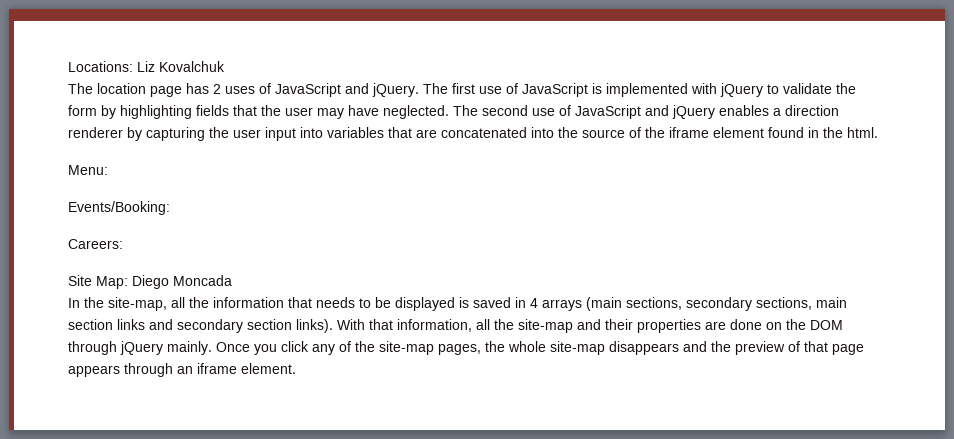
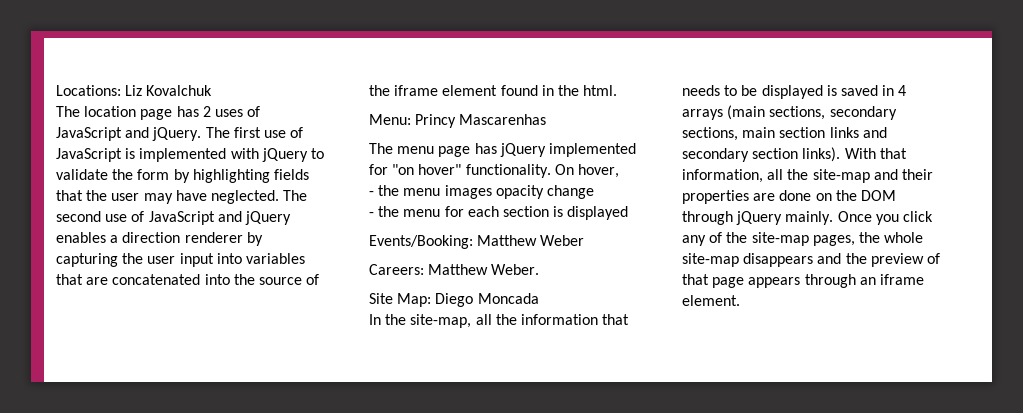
(108, 170) none -> [415,114,547,128] [369,143,636,157] [369,164,619,178] [369,185,594,199] [369,206,629,220] Princy Mascarenhas // The menu page has jQuery implemented for "on hover" functionality. On hover, // - the menu images opacity change // - the menu for each section is displayed
(170, 208) none -> [477,235,585,246] Matthew Weber
(123, 244) none -> [428,264,540,275] Matthew Weber.

